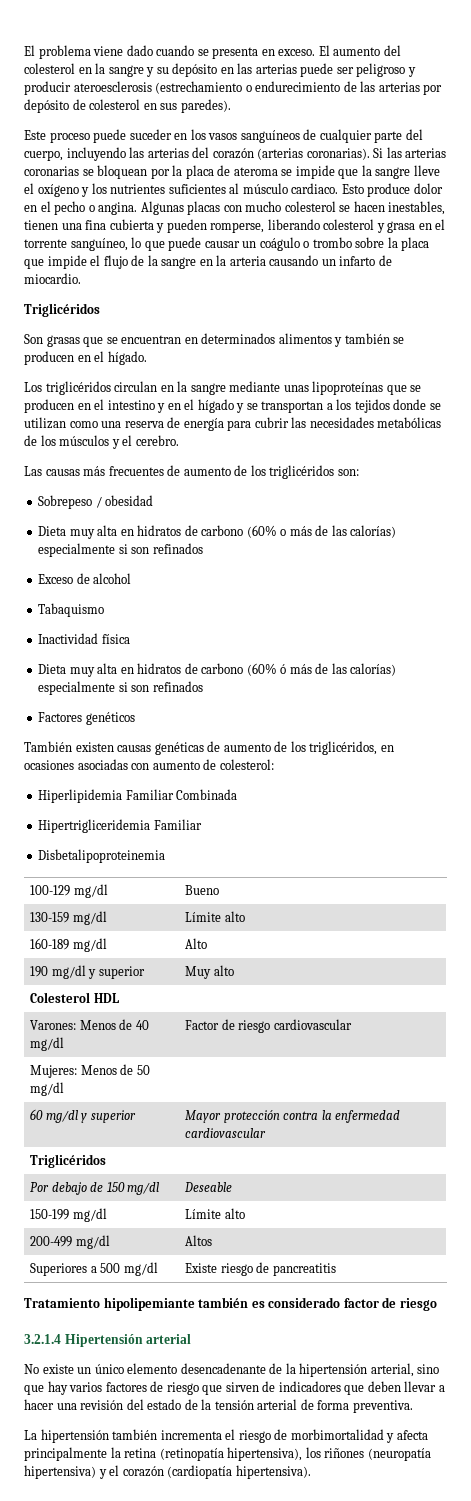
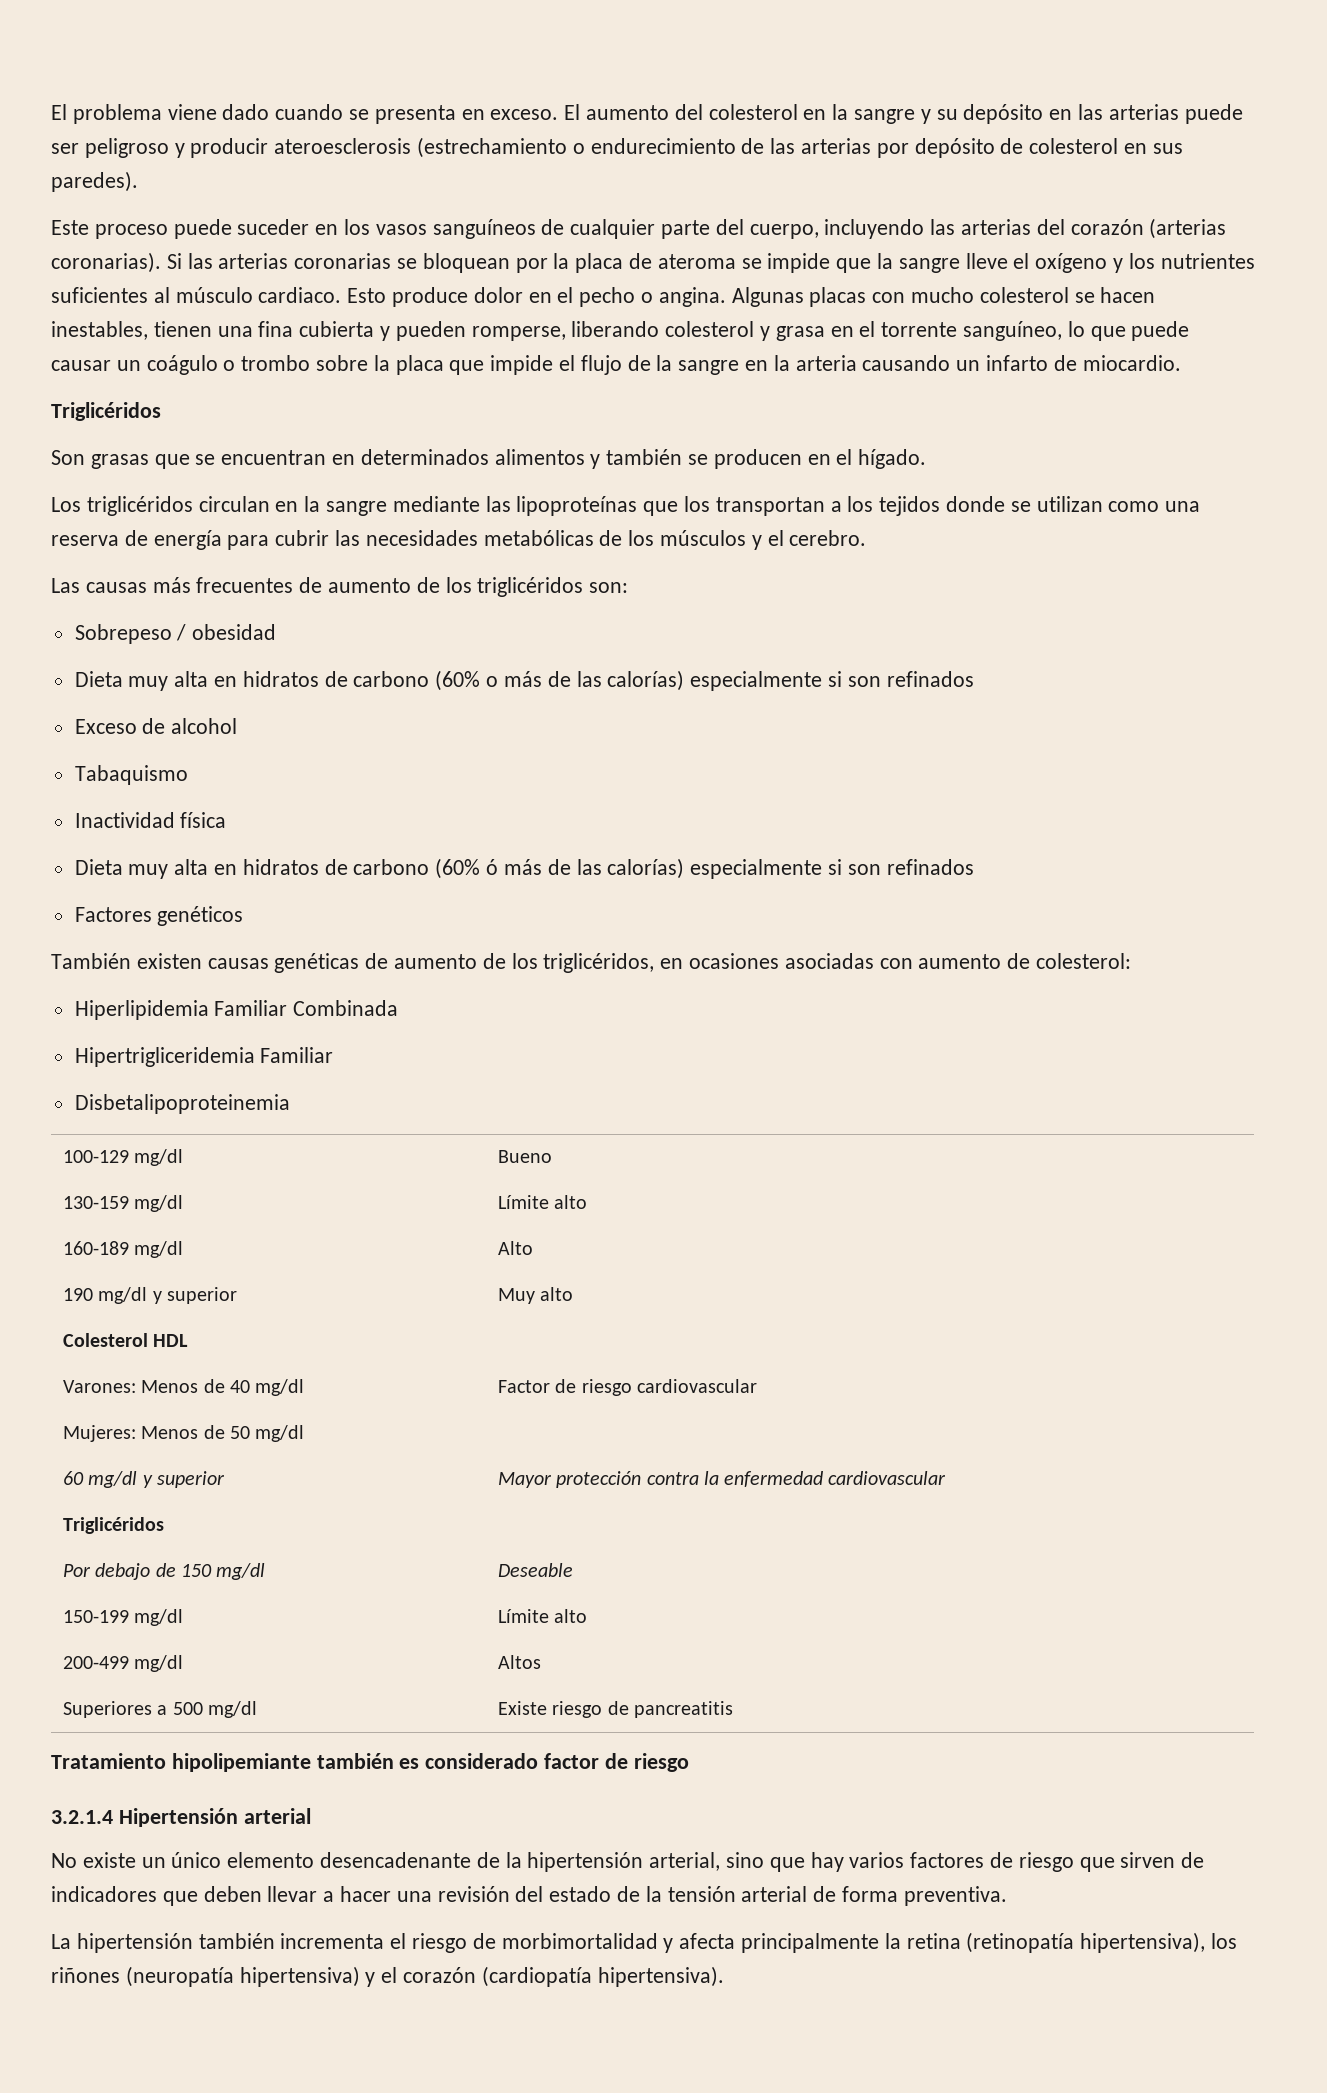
[283,385,309,392] unas -> [485,496,511,512] las
[410,385,422,392] [24,399,258,413] se producen en el intestino y en el hígado y se -> [684,496,711,512] los

